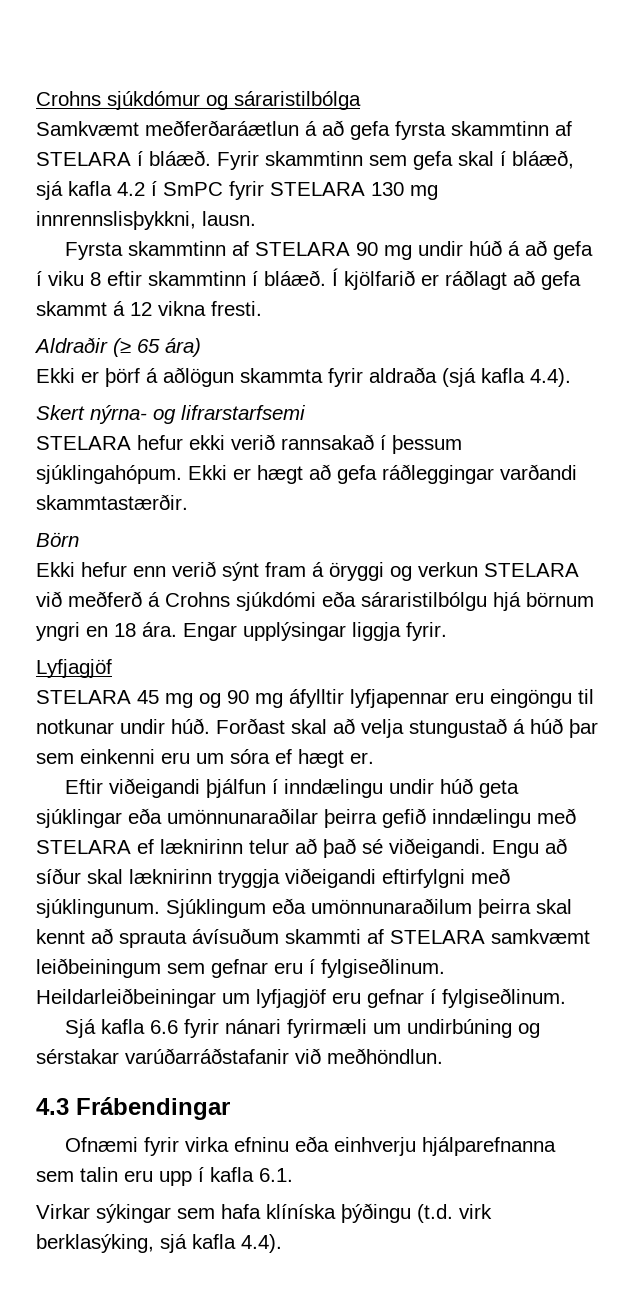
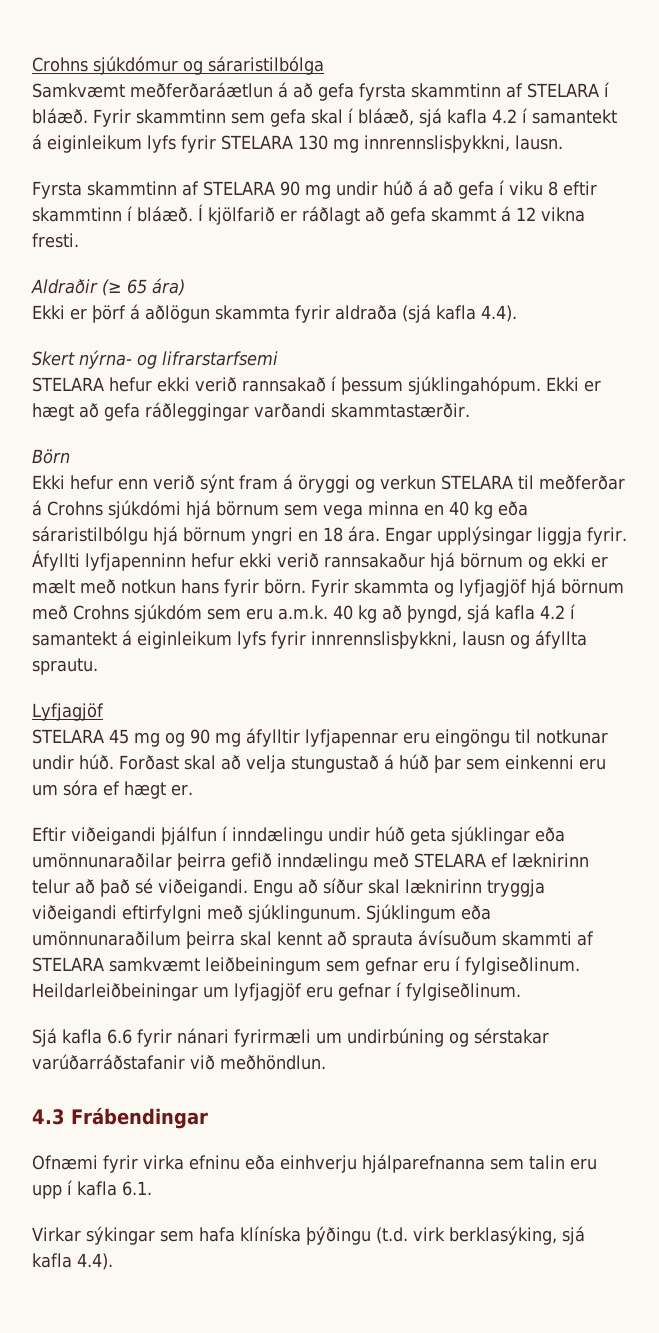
[163,182,223,196] SmPC -> [531,109,617,124] [32,134,176,153] samantekt á eiginleikum lyfs
[36,591,142,607] við meðferð -> [517,475,625,490] til meðferðar
(316, 601) none -> [186,500,493,519] hjá börnum sem vega minna en 40 kg
(447, 631) none -> [32,550,608,571] [32,578,624,597] [32,604,575,623] [32,630,587,649] [32,658,98,675] Áfyllti lyfjapenninn hefur ekki verið rannsakaður hjá börnum og ekki er mælt með notkun hans fyrir börn. Fyrir skammta og lyfjagjöf hjá börnum með Crohns sjúkdóm sem eru a.m.k. 40 kg að þyngd, sjá kafla 4.2 í samantekt á eiginleikum lyfs fyrir innrennslisþykkni, lausn og áfyllta sprautu.

